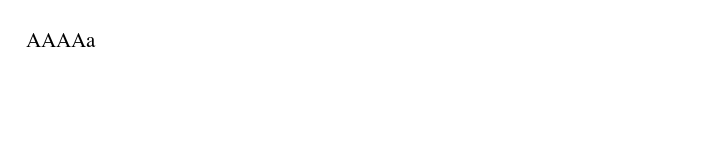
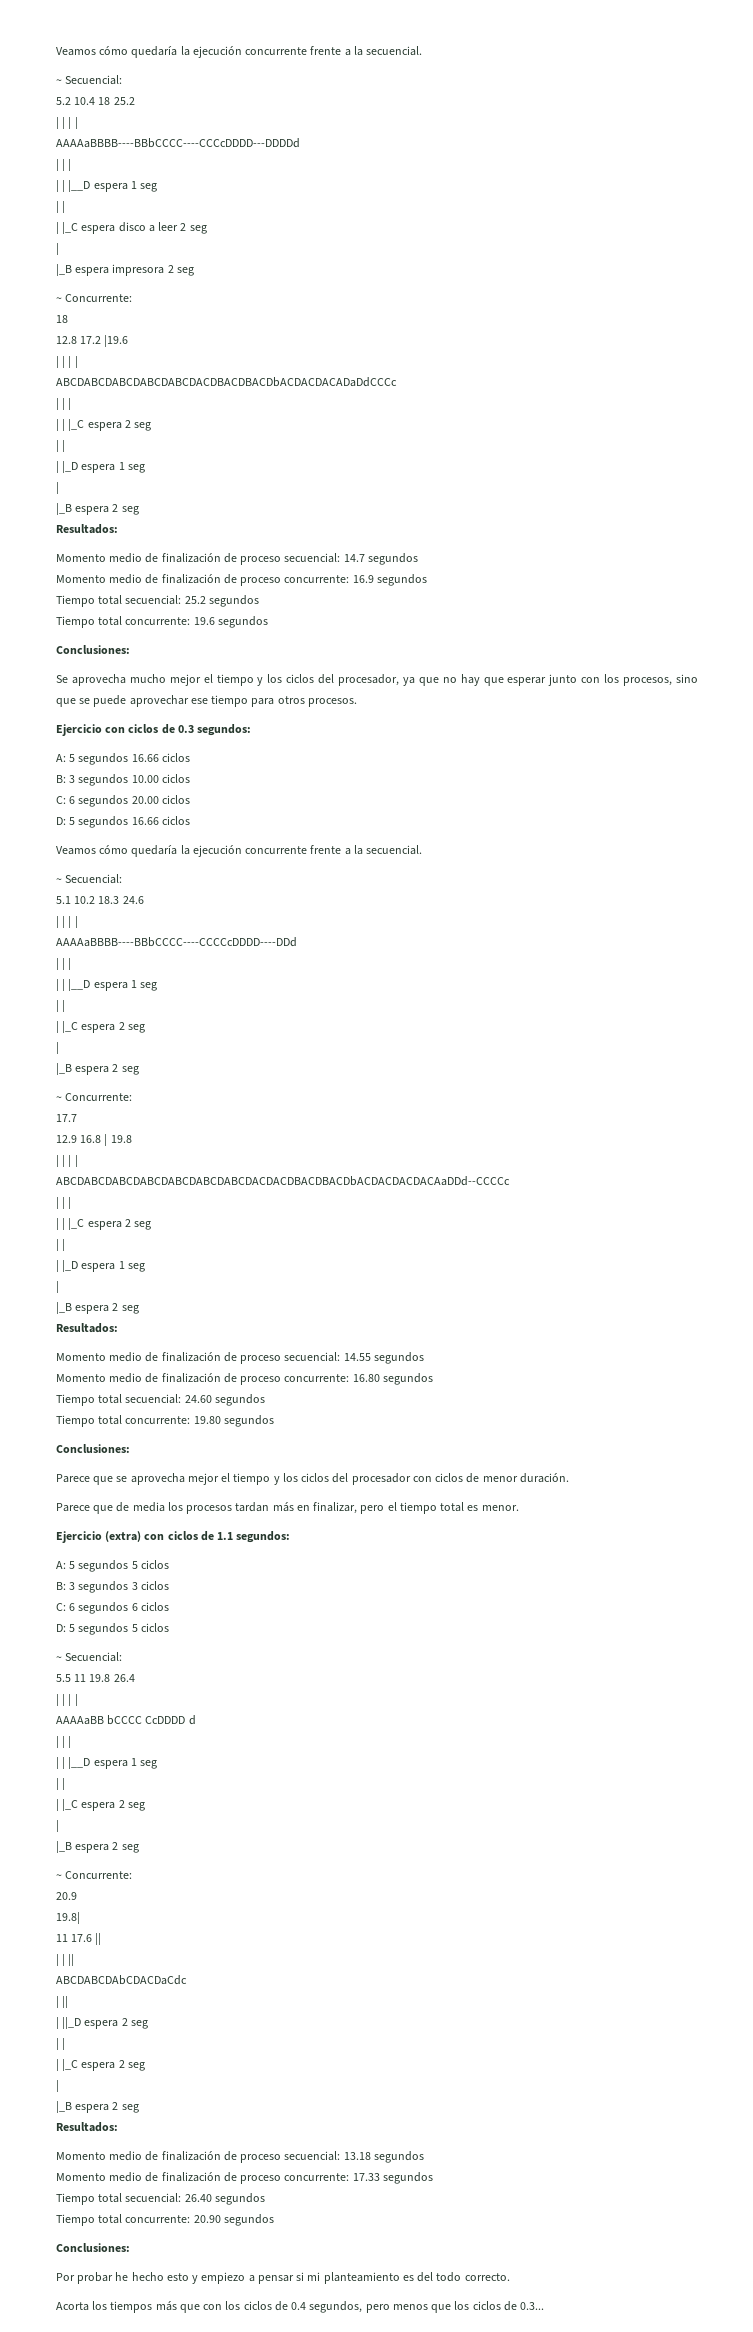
[26,33,96,47] AAAAa -> [56,46,423,58] [56,75,123,85] [56,97,135,105] [56,117,78,129] [56,138,300,148] [56,159,72,171] [56,180,158,192] [56,201,66,213] [56,222,207,234] [56,243,59,255] [56,264,194,276] [56,294,133,302] [56,315,68,323] [56,335,129,347] [56,356,78,368] [56,377,397,387] [56,398,72,410] [56,419,152,431] [56,440,66,452] [56,461,145,473] [56,482,59,494] [56,503,139,515] [56,524,118,534] [56,553,418,565] [56,574,427,586] [56,595,259,607] [56,616,268,628] [56,645,130,654] [56,674,699,686] [56,695,357,707] [56,724,252,736] [56,753,190,765] [56,774,190,786] [56,795,190,807] [56,816,190,828] [56,845,423,857] [56,874,123,884] [56,896,144,904] [56,916,78,928] [56,937,297,947] [56,958,72,970] [56,979,158,991] [56,1000,66,1012] [56,1021,145,1033] [56,1042,59,1054] [56,1063,139,1075] [56,1093,133,1101] [56,1114,77,1122] [56,1134,132,1146] [56,1155,78,1167] [56,1176,510,1186] [56,1197,72,1209] [56,1218,152,1230] [56,1239,66,1251] [56,1260,145,1272] [56,1281,59,1293] [56,1302,139,1314] [56,1323,118,1333] [56,1352,424,1364] [56,1373,433,1385] [56,1394,265,1406] [56,1415,274,1427] [56,1444,130,1453] [56,1473,569,1485] [56,1502,519,1514] [56,1531,291,1543] [56,1560,169,1572] [56,1581,169,1593] [56,1602,169,1614] [56,1623,169,1635] [56,1652,123,1662] [56,1674,135,1682] [56,1694,78,1706] [56,1715,196,1725] [56,1736,72,1748] [56,1757,158,1769] [56,1778,66,1790] [56,1799,145,1811] [56,1820,59,1832] [56,1841,139,1853] [56,1871,133,1879] [56,1892,77,1900] [56,1912,80,1924] [56,1933,102,1945] [56,1954,75,1966] [56,1975,187,1985] [56,1996,69,2008] [56,2017,148,2029] [56,2038,66,2050] [56,2059,145,2071] [56,2080,59,2092] [56,2101,139,2113] [56,2122,118,2132] [56,2151,424,2163] [56,2172,433,2184] [56,2193,265,2205] [56,2214,274,2226] [56,2243,130,2252] [56,2272,510,2284] [56,2301,545,2313] Veamos cómo quedaría la ejecución concurrente frente a la secuencial. // ~ Secuencial: // 5.2 10.4 18 25.2 // | | | | // AAAAaBBBB----BBbCCCC----CCCcDDDD---DDDDd // | | | // | | |__D espera 1 seg // | | // | |_C espera disco a leer 2 seg // | // |_B espera impresora 2 seg // ~ Concurrente: // 18 // 12.8 17.2 |19.6 // | | | | // ABCDABCDABCDABCDABCDACDBACDBACDbACDACDACADaDdCCCc // | | | // | | |_C espera 2 seg // | | // | |_D espera 1 seg // | // |_B espera 2 seg // Resultados: // Momento medio de finalización de proceso secuencial: 14.7 segundos // Momento medio de finalización de proceso concurrente: 16.9 segundos // Tiempo total secuencial: 25.2 segundos // Tiempo total concurrente: 19.6 segundos // Conclusiones: // Se aprovecha mucho mejor el tiempo y los ciclos del procesador, ya que no hay que esperar junto con los procesos, sino que se puede aprovechar ese tiempo para otros procesos. // Ejercicio con ciclos de 0.3 segundos: // A: 5 segundos 16.66 ciclos // B: 3 segundos 10.00 ciclos // C: 6 segundos 20.00 ciclos // D: 5 segundos 16.66 ciclos // Veamos cómo quedaría la ejecución concurrente frente a la secuencial. // ~ Secuencial: // 5.1 10.2 18.3 24.6 // | | | | // AAAAaBBBB----BBbCCCC----CCCCcDDDD----DDd // | | | // | | |__D espera 1 seg // | | // | |_C espera 2 seg // | // |_B espera 2 seg // ~ Concurrente: // 17.7 // 12.9 16.8 | 19.8 // | | | | // ABCDABCDABCDABCDABCDABCDABCDACDACDBACDBACDbACDACDACDACAaDDd--CCCCc // | | | // | | |_C espera 2 seg // | | // | |_D espera 1 seg // | // |_B espera 2 seg // Resultados: // Momento medio de finalización de proceso secuencial: 14.55 segundos // Momento medio de finalización de proceso concurrente: 16.80 segundos // Tiempo total secuencial: 24.60 segundos // Tiempo total concurrente: 19.80 segundos // Conclusiones: // Parece que se aprovecha mejor el tiempo y los ciclos del procesador con ciclos de menor duración. // Parece que de media los procesos tardan más en finalizar, pero el tiempo total es menor. // Ejercicio (extra) con ciclos de 1.1 segundos: // A: 5 segundos 5 ciclos // B: 3 segundos 3 ciclos // C: 6 segundos 6 ciclos // D: 5 segundos 5 ciclos // ~ Secuencial: // 5.5 11 19.8 26.4 // | | | | // AAAAaBB bCCCC CcDDDD d // | | | // | | |__D espera 1 seg // | | // | |_C espera 2 seg // | // |_B espera 2 seg // ~ Concurrente: // 20.9 // 19.8| // 11 17.6 || // | | || // ABCDABCDAbCDACDaCdc // | || // | ||_D espera 2 seg // | | // | |_C espera 2 seg // | // |_B espera 2 seg // Resultados: // Momento medio de finalización de proceso secuencial: 13.18 segundos // Momento medio de finalización de proceso concurrente: 17.33 segundos // Tiempo total secuencial: 26.40 segundos // Tiempo total concurrente: 20.90 segundos // Conclusiones: // Por probar he hecho esto y empiezo a pensar si mi planteamiento es del todo correcto. // Acorta los tiempos más que con los ciclos de 0.4 segundos, pero menos que los ciclos de 0.3...

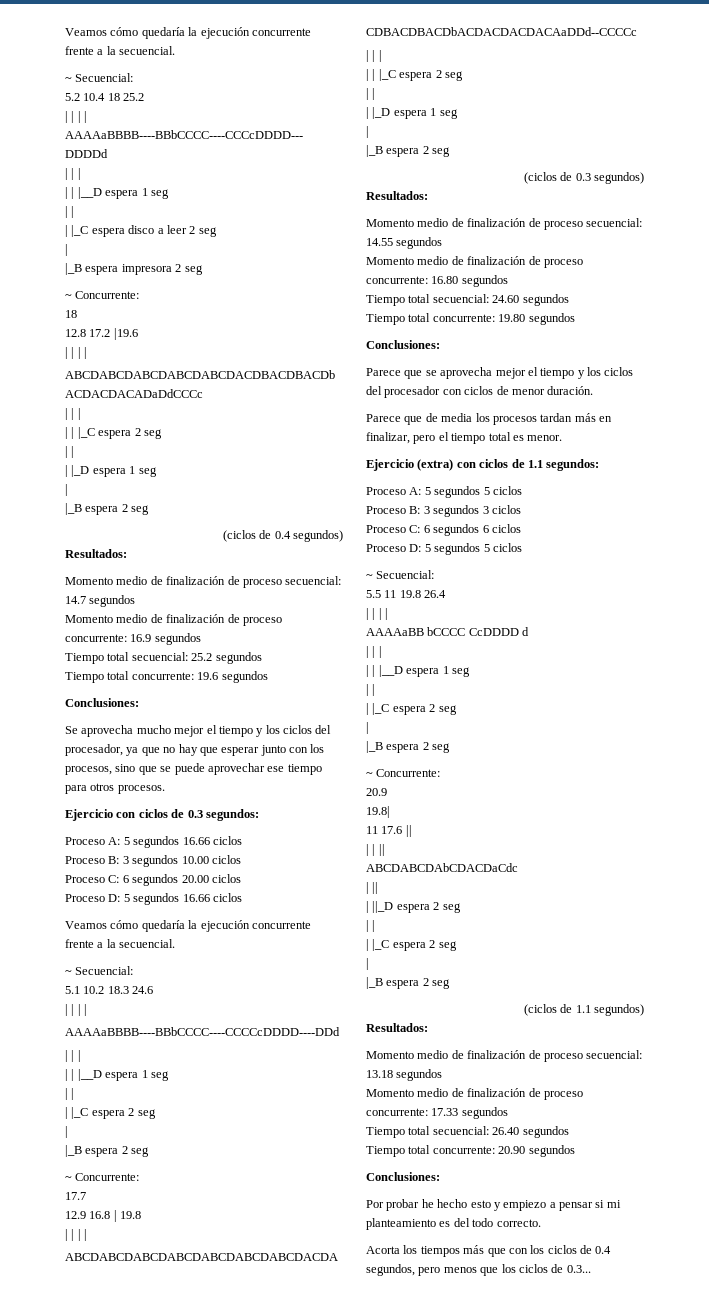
(139, 510) none -> [222,530,343,542] // (ciclos de 0.4 segundos)
(252, 730) none -> [65,837,105,845] Proceso
(190, 757) none -> [65,856,105,864] Proceso
(190, 778) none -> [65,875,105,883] Proceso
(190, 799) none -> [65,894,105,902] Proceso
(139, 1309) none -> [523,172,644,184] // (ciclos de 0.3 segundos)
(291, 1537) none -> [366,487,406,495] Proceso
(169, 1564) none -> [366,506,406,514] Proceso
(169, 1585) none -> [366,525,406,533] Proceso
(169, 1606) none -> [366,544,406,552] Proceso
(139, 2108) none -> [523,1004,644,1016] // (ciclos de 1.1 segundos)

